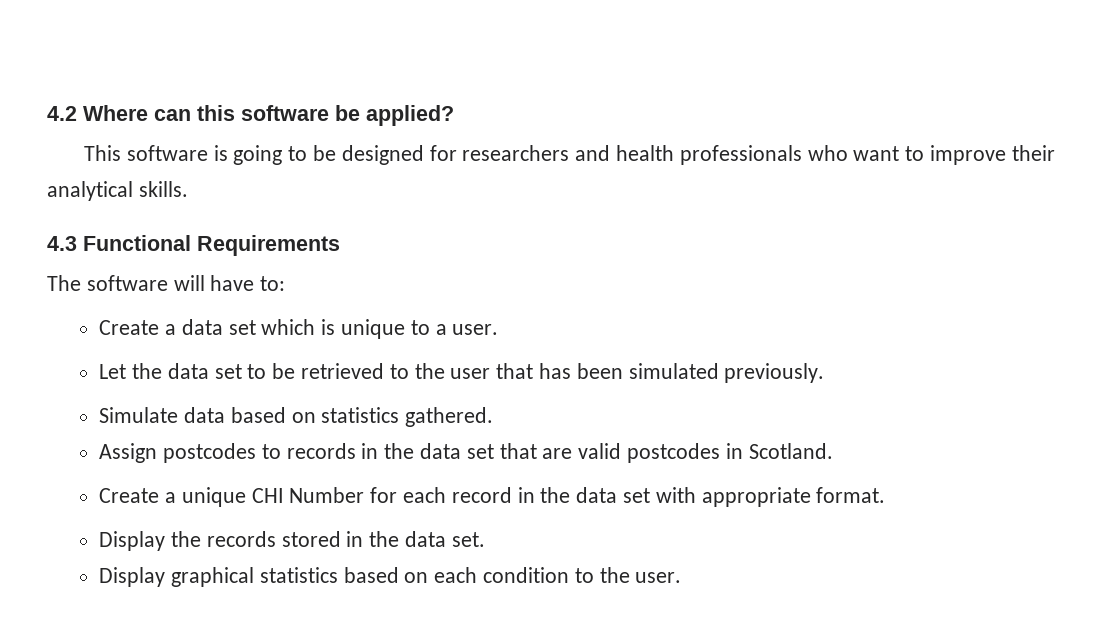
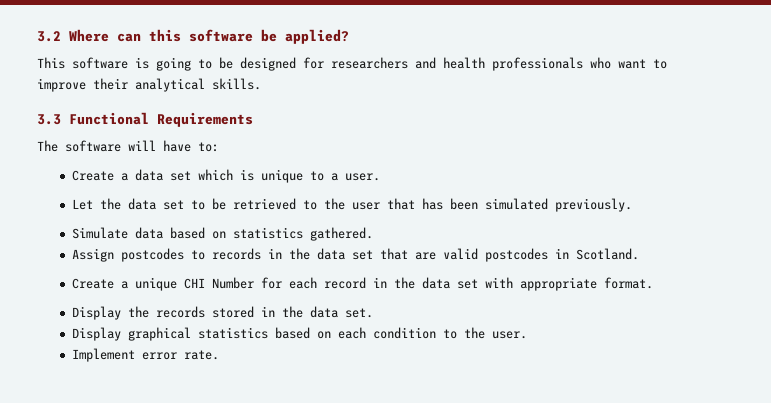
[47,106,77,121] 4.2 -> [37,31,61,42] 3.2
[47,236,77,251] 4.3 -> [37,114,61,125] 3.3
(682, 577) none -> [71,348,219,362] // Implement error rate.

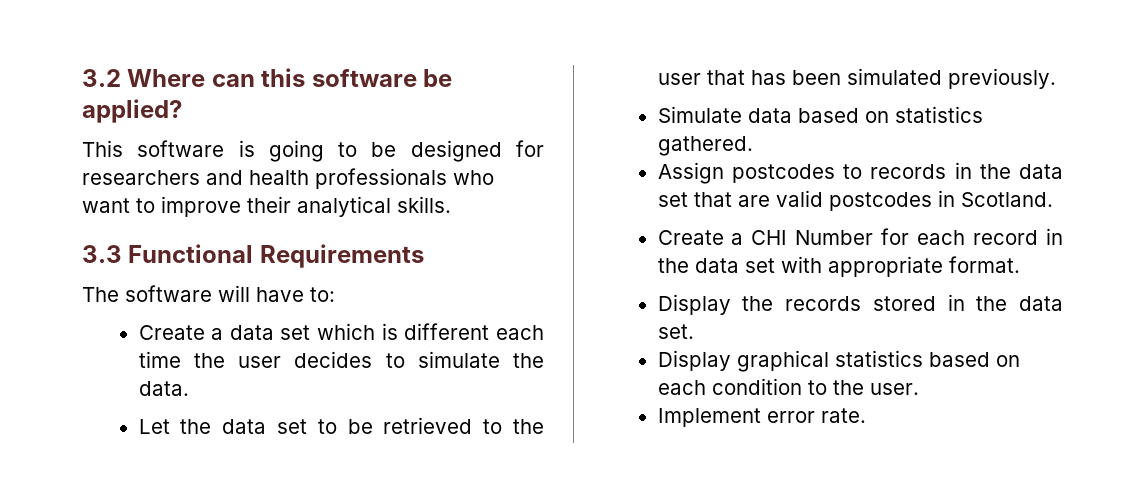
[260,169,380,183] unique to a user. -> [404,323,544,340] [138,351,544,368] [138,381,189,396] different each time the user decides to simulate the data.
[134,277,177,291] unique -> (744, 239) none

